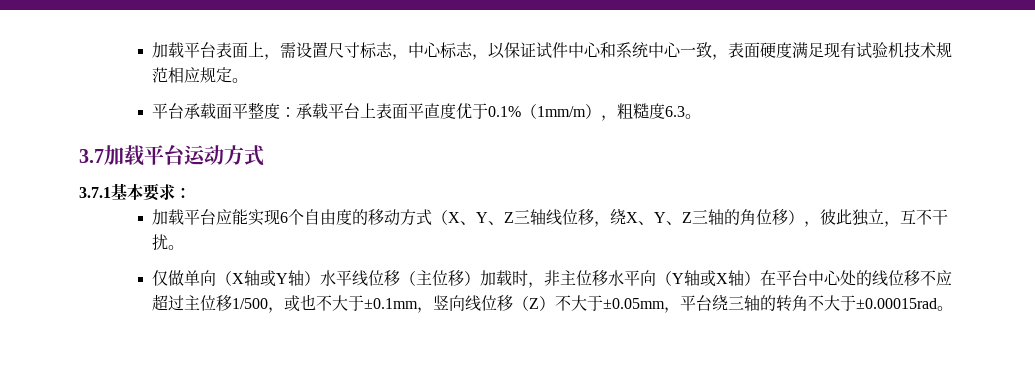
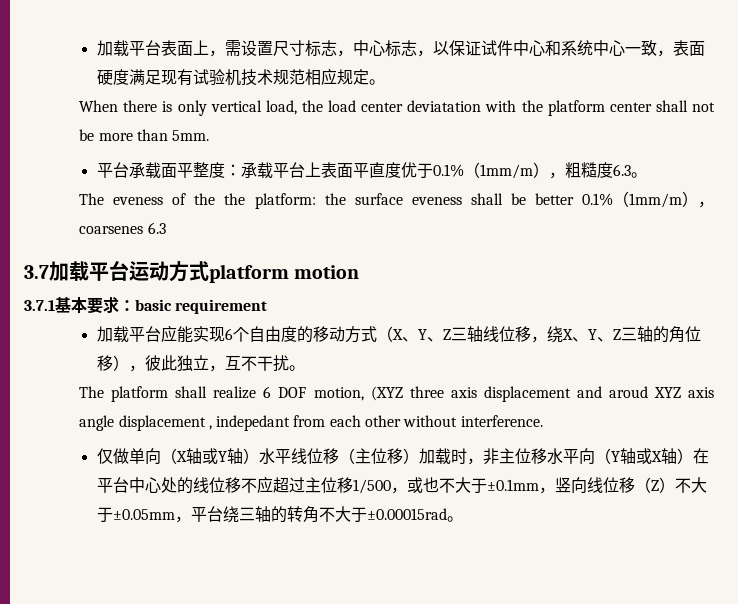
(249, 80) none -> [79,100,715,116] [79,129,210,141] // When there is only vertical load, the load center deviatation with the platform center shall not be more than 5mm.
(702, 116) none -> [79,191,714,209] [79,222,166,234] // The eveness of the the platform: the surface eveness shall be better 0.1%（1mm/m），coarsenes 6.3
(264, 155) none -> [209,264,360,283] platform motion
(191, 192) none -> [135,299,268,314] basic requirement
(185, 247) none -> [79,386,714,402] [79,415,543,431] // The platform shall realize 6 DOF motion, (XYZ three axis displacement and aroud XYZ axis angle displacement , indepedant from each other without interference.

